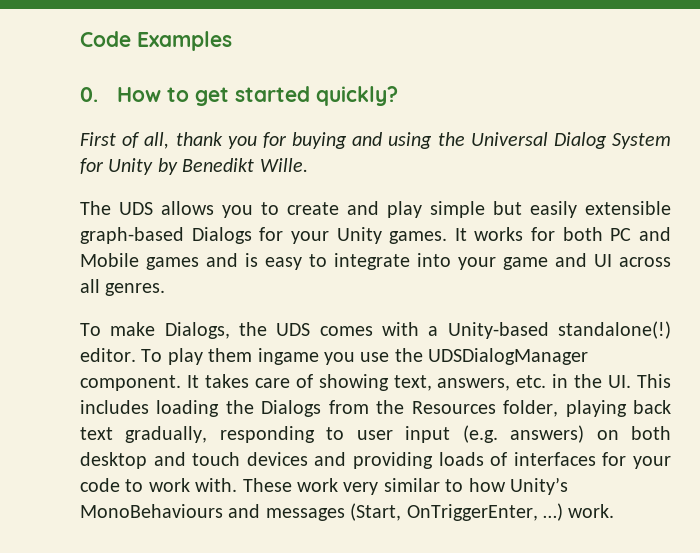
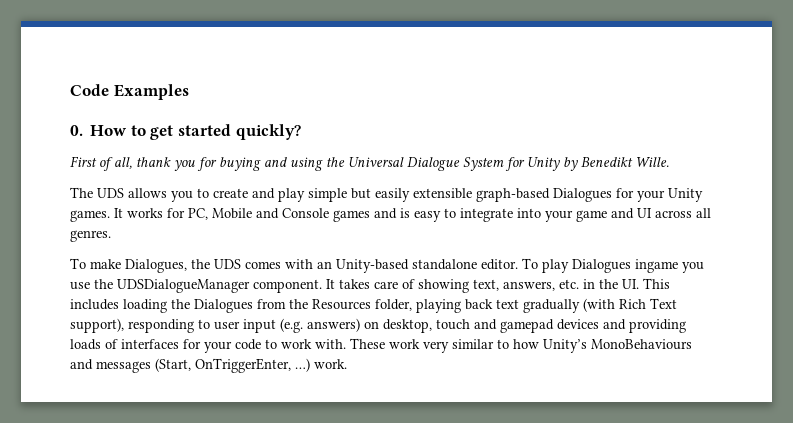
[553,132,607,149] Dialog -> [407,157,460,171] Dialogue
[191,227,252,244] Dialogs -> [553,188,612,202] Dialogues
[562,227,671,241] [80,253,139,267] both PC and Mobile -> [188,208,329,220] PC, Mobile and Console
[164,322,230,339] Dialogs, -> [125,259,187,273] Dialogues,
[428,321,671,339] a Unity-based standalone(!) -> [317,259,477,273] an Unity-based standalone
[208,348,253,362] them -> [572,259,631,273] Dialogues
[428,348,589,365] UDSDialogManager -> [117,279,250,293] UDSDialogueManager
[261,400,322,417] Dialogs -> [194,299,253,313] Dialogues
[125,426,208,443] gradually, -> [523,298,677,313] [70,318,124,333] gradually (with Rich Text support),
[631,426,671,440] [80,452,241,469] both desktop and touch -> [383,319,554,333] desktop, touch and gamepad

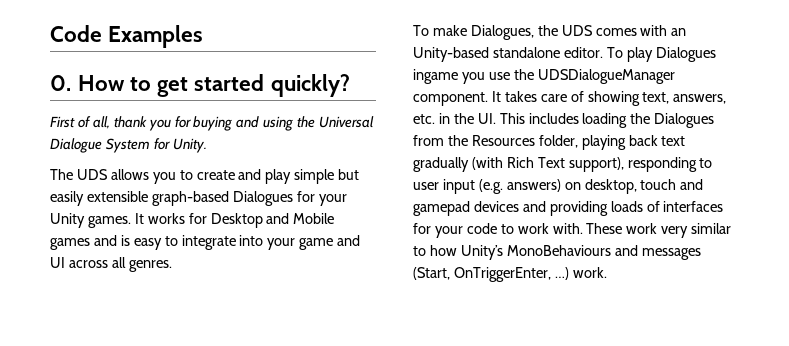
[527,157,669,171] Unity by Benedikt Wille. -> [172,138,207,153] Unity.
[188,208,329,220] PC, Mobile and Console -> [210,213,335,228] Desktop and Mobile

